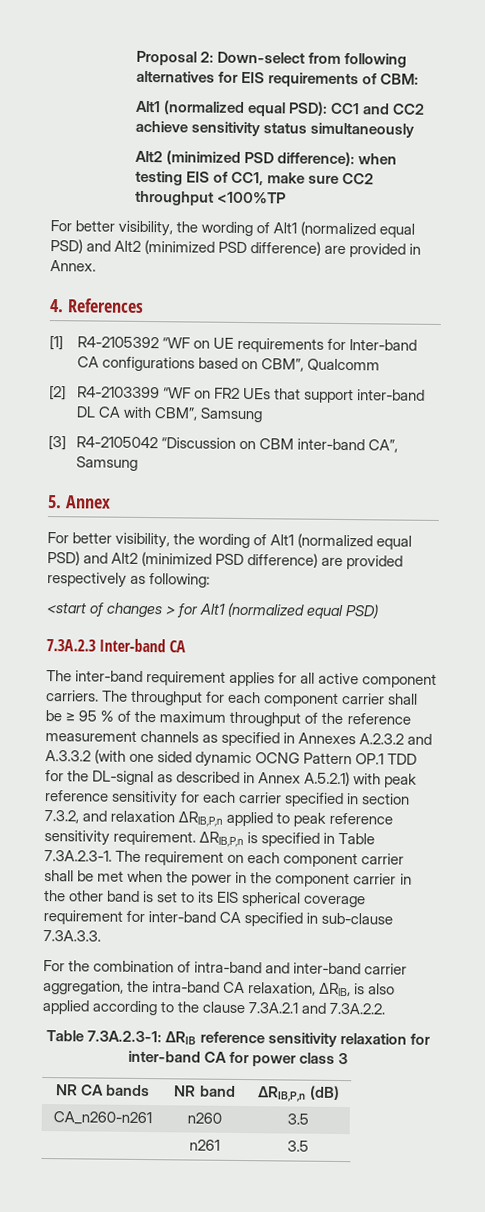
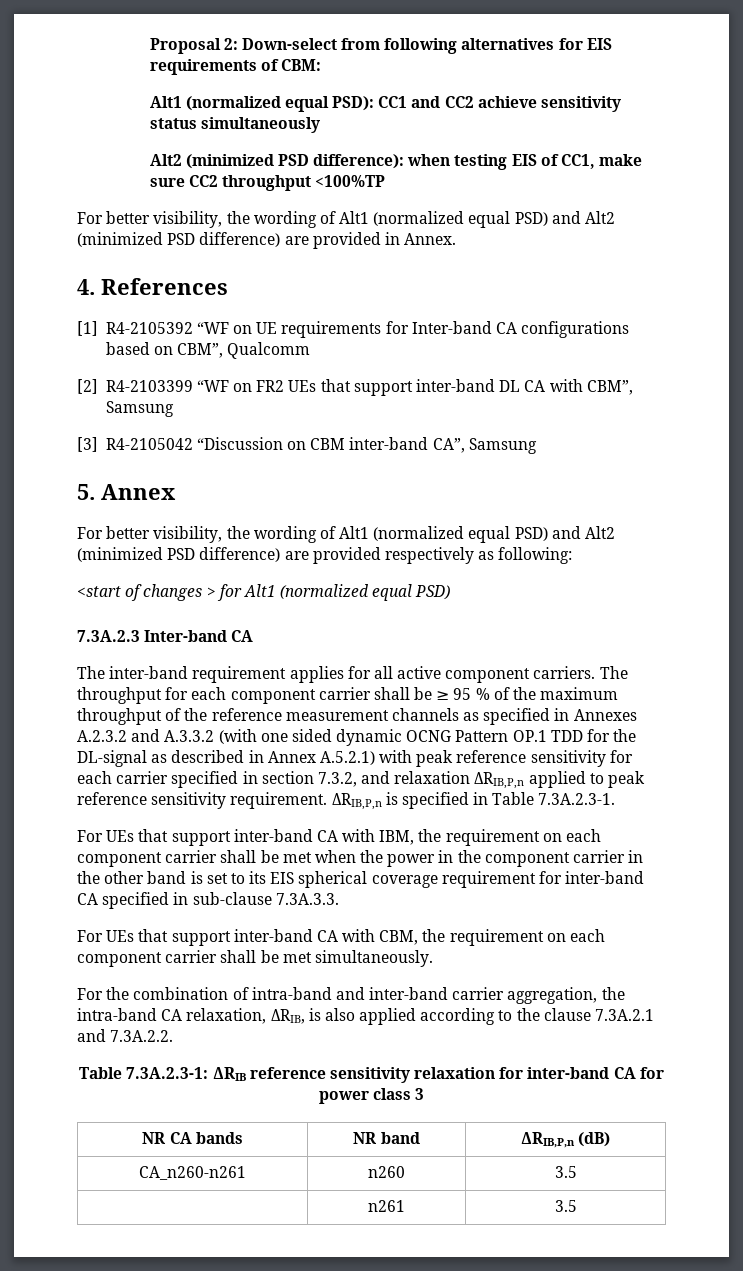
[115,850,142,862] The -> [77,829,442,846] // For UEs that support inter-band CA with IBM, the
(101, 936) none -> [77,929,606,946] [77,950,433,967] // For UEs that support inter-band CA with CBM, the requirement on each component carrier shall be met simultaneously.

